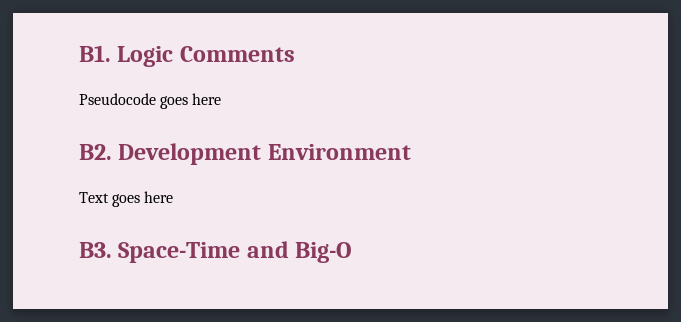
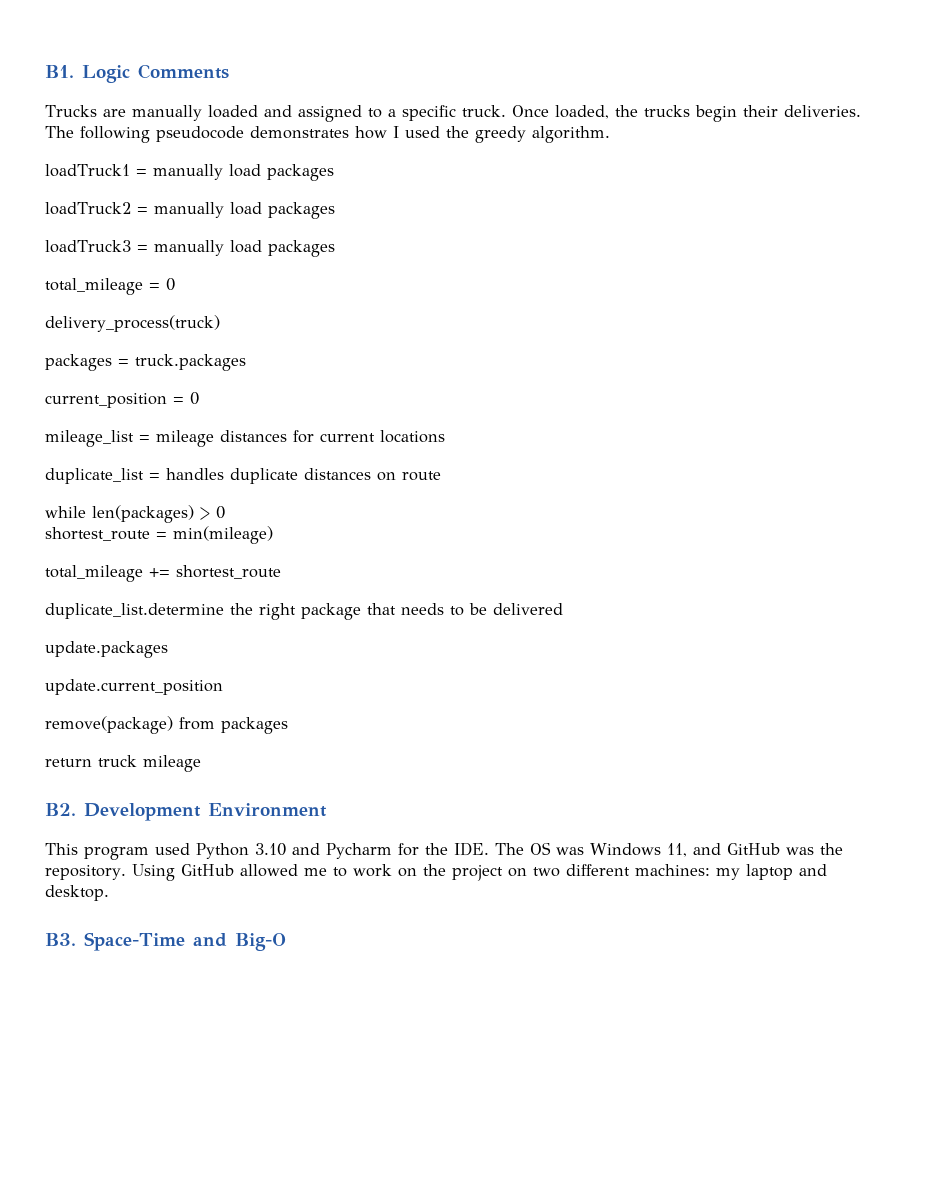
[79,93,222,109] [79,143,411,165] [79,191,174,207] Pseudocode goes here // B2. Development Environment // Text goes here -> [45,105,861,122] [45,126,610,143] [45,164,334,181] [45,202,335,219] [45,240,335,257] [45,278,175,295] [45,315,220,332] [45,354,246,371] [45,392,199,408] [45,430,445,447] [45,468,441,484] [45,505,225,523] [45,526,273,544] [45,565,281,582] [45,603,563,620] [45,641,168,658] [45,679,223,695] [45,716,288,734] [45,755,201,772] [45,803,327,821] [45,842,843,860] [45,864,827,881] [45,885,109,901] Trucks are manually loaded and assigned to a specific truck. Once loaded, the trucks begin their deliveries. The following pseudocode demonstrates how I used the greedy algorithm. // loadTruck1 = manually load packages // loadTruck2 = manually load packages // loadTruck3 = manually load packages // total_mileage = 0 // delivery_process(truck) // packages = truck.packages // current_position = 0 // mileage_list = mileage distances for current locations // duplicate_list = handles duplicate distances on route // while len(packages) > 0 // shortest_route = min(mileage) // total_mileage += shortest_route // duplicate_list.determine the right package that needs to be delivered // update.packages // update.current_position // remove(package) from packages // return truck mileage // B2. Development Environment // This program used Python 3.10 and Pycharm for the IDE. The OS was Windows 11, and GitHub was the repository. Using GitHub allowed me to work on the project on two different machines: my laptop and desktop.

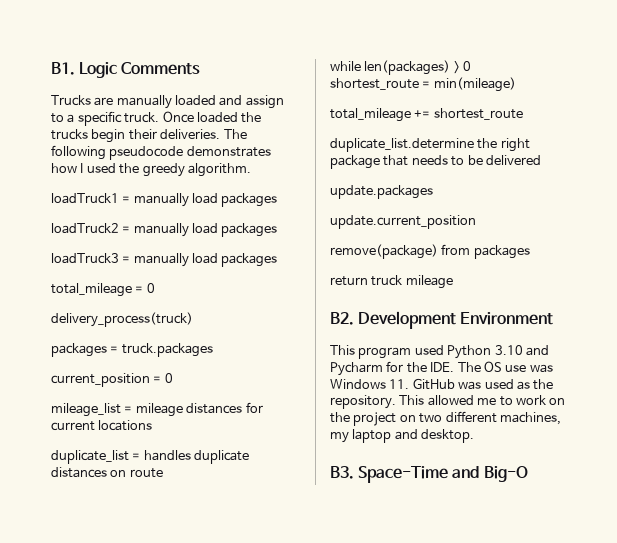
[297,105,362,122] assigned -> [245,95,284,109] assign
[554,105,609,119] loaded, -> [196,112,238,123] loaded
(551, 848) none -> [505,365,527,372] use
[667,843,843,857] [45,864,234,881] 11, and GitHub was the repository. Using GitHub -> [389,378,554,390] [330,395,425,409] 11. GitHub was used as the repository. This
[634,864,710,876] machines: -> [499,412,561,425] machines,

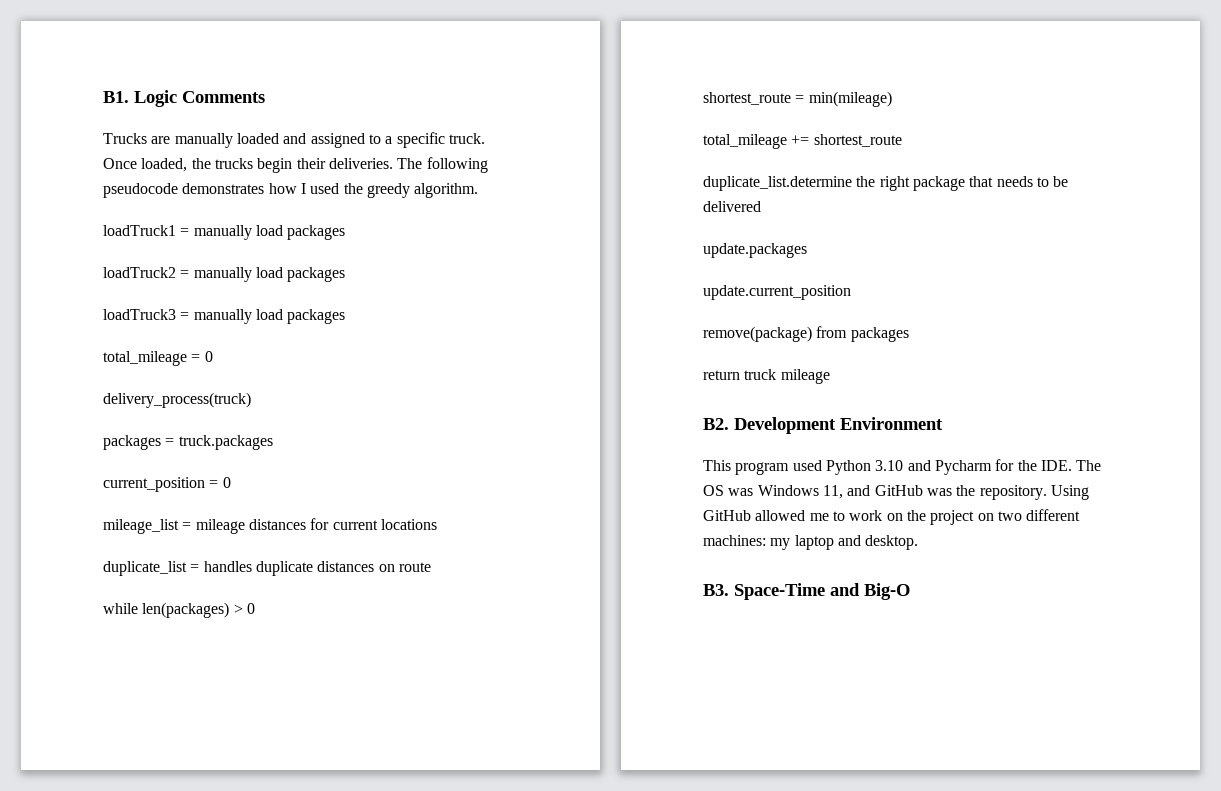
[245,95,284,109] assign -> [310,133,365,148] assigned
[196,112,238,123] loaded -> [141,158,188,172] loaded,
[505,365,527,372] use -> (724, 490) none
[389,378,554,390] [330,395,425,409] 11. GitHub was used as the repository. This -> [822,485,1089,500] [703,510,751,521] 11, and GitHub was the repository. Using GitHub
[499,412,561,425] machines, -> [703,535,766,546] machines:

